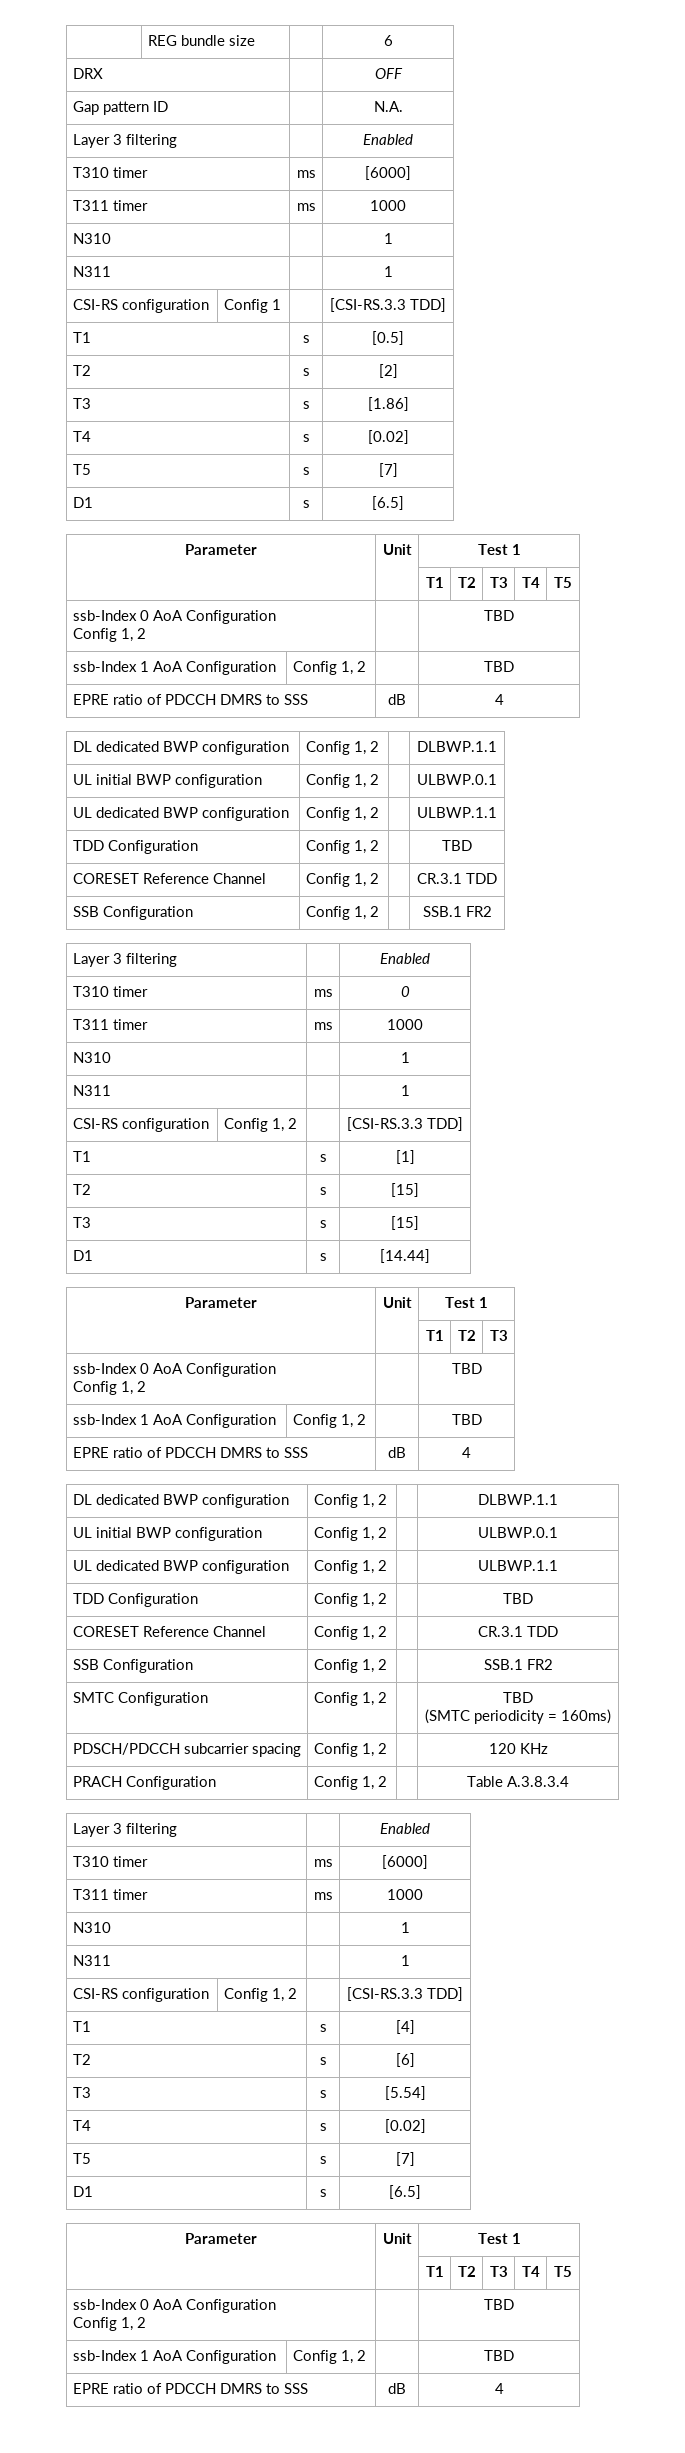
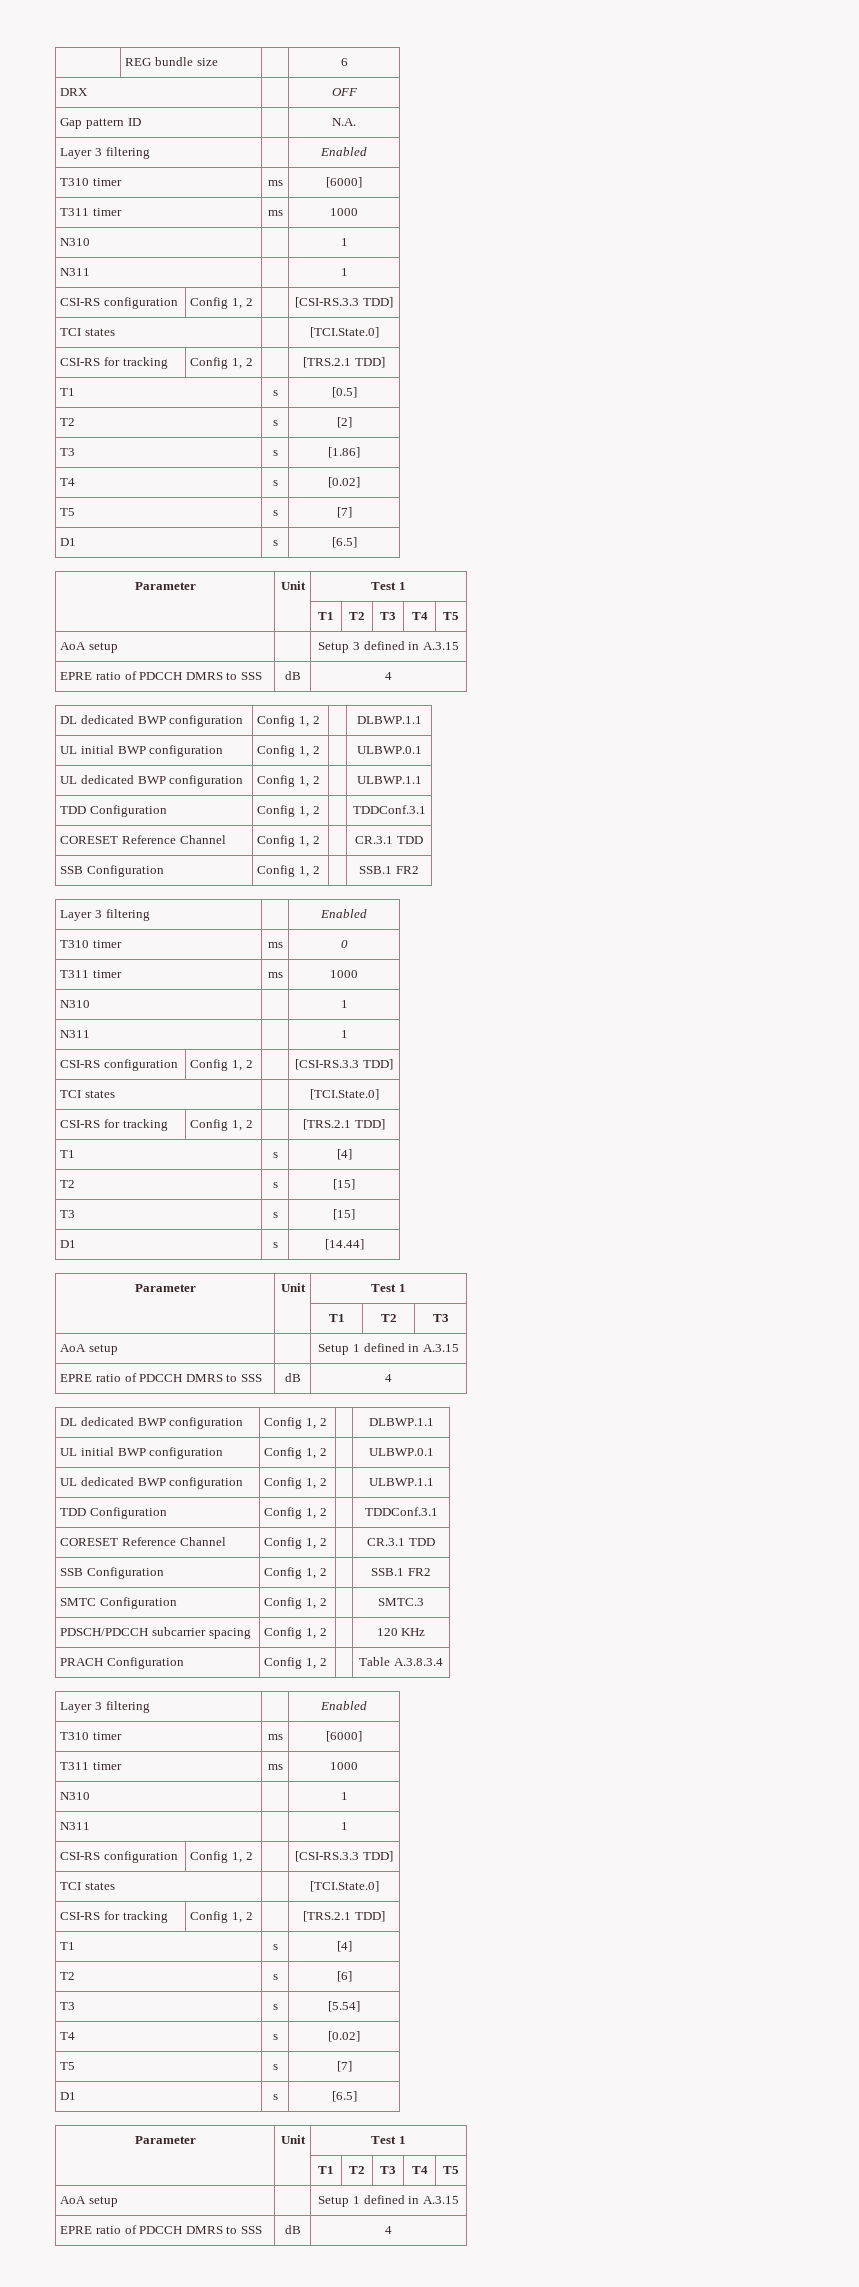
[271,299,281,310] [330,298,446,312] 1 | | [CSI-RS.3.3 TDD] -> [231,298,253,309] [295,297,393,308] [60,328,115,336] [309,327,379,338] [60,357,168,369] [190,357,253,369] [303,357,385,368] 1, 2 | | [CSI-RS.3.3 TDD] // TCI states | | [TCI.State.0] // CSI-RS for tracking | Config 1, 2 | | [TRS.2.1 TDD]
[72,610,276,624] [72,628,146,642] [483,610,514,621] [72,661,276,675] [292,661,366,675] [483,661,514,672] ssb-Index 0 AoA Configuration // Config 1, 2 | | TBD // ssb-Index 1 AoA Configuration | Config 1, 2 | | TBD -> [60,642,118,653] [318,641,459,653] AoA setup | | Setup 3 defined in A.3.15
[442,840,472,851] TBD -> [352,805,426,814] TDDConf.3.1
[72,1151,91,1162] [319,1154,327,1162] [395,1150,415,1164] // T1 | s | [1] -> [60,1090,115,1098] [309,1089,379,1100] [60,1119,168,1131] [190,1119,253,1131] [303,1119,385,1130] [60,1150,76,1158] [272,1152,278,1158] [336,1149,352,1160] // TCI states | | [TCI.State.0] // CSI-RS for tracking | Config 1, 2 | | [TRS.2.1 TDD] // T1 | s | [4]
[72,1363,276,1377] [72,1381,146,1395] [451,1363,482,1374] [72,1414,276,1428] [292,1414,366,1428] [451,1414,482,1425] ssb-Index 0 AoA Configuration // Config 1, 2 | | TBD // ssb-Index 1 AoA Configuration | Config 1, 2 | | TBD -> [60,1344,118,1355] [318,1343,459,1355] AoA setup | | Setup 1 defined in A.3.15
[502,1593,533,1604] TBD -> [364,1507,438,1516] TDDConf.3.1
[502,1692,533,1703] [424,1709,611,1724] TBD // (SMTC periodicity = 160ms) -> [378,1598,424,1606] SMTC.3
(463, 1994) none -> [60,1882,115,1890] [309,1881,379,1892] [60,1911,168,1923] [190,1911,253,1923] [303,1911,385,1922] // TCI states | | [TCI.State.0] // CSI-RS for tracking | Config 1, 2 | | [TRS.2.1 TDD]
[72,2299,276,2313] [72,2317,146,2331] [483,2299,514,2310] [72,2350,276,2364] [292,2350,366,2364] [483,2350,514,2361] ssb-Index 0 AoA Configuration // Config 1, 2 | | TBD // ssb-Index 1 AoA Configuration | Config 1, 2 | | TBD -> [60,2196,118,2207] [318,2195,459,2207] AoA setup | | Setup 1 defined in A.3.15

